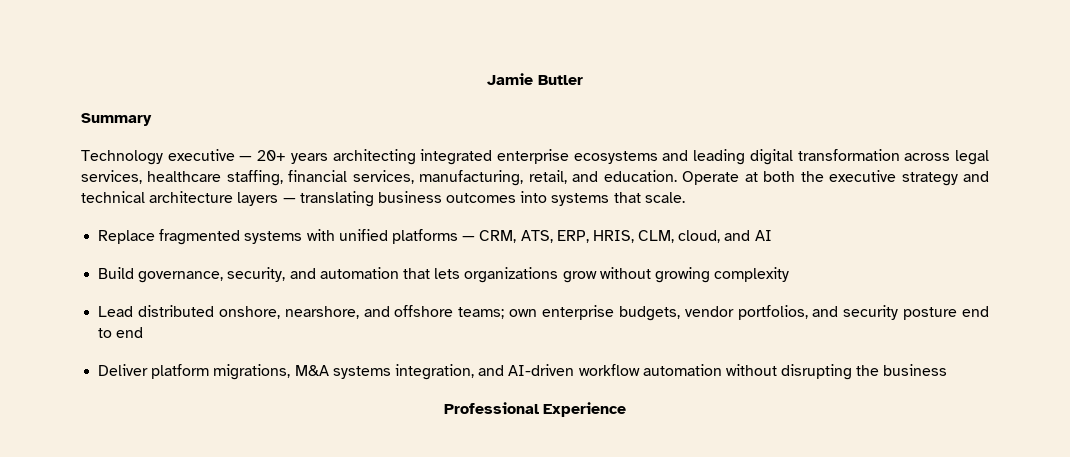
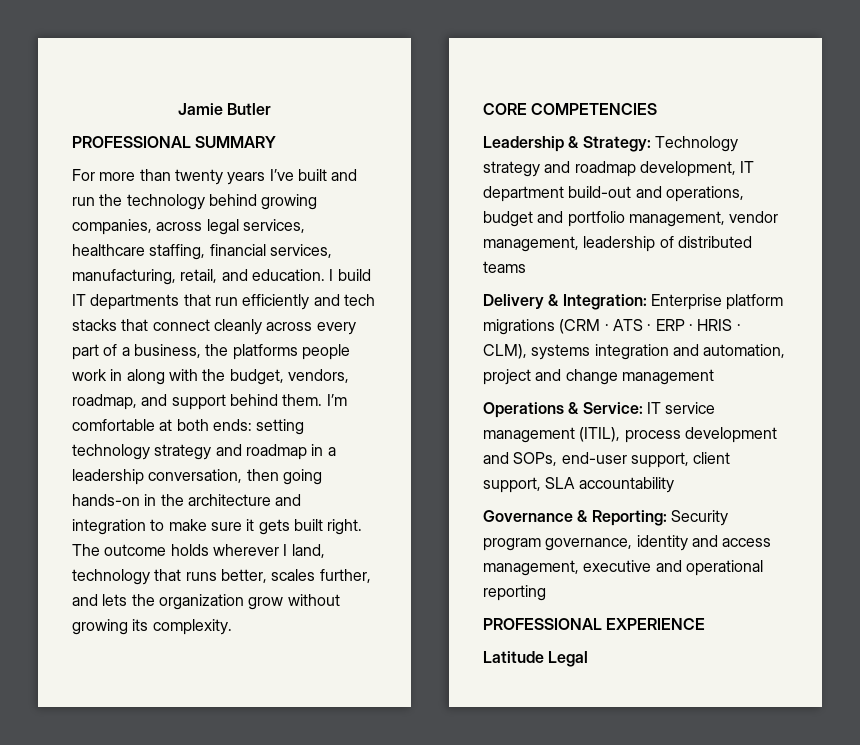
[81,113,152,126] [81,149,900,165] Summary // Technology executive — 20+ years architecting integrated enterprise ecosystems and leading digital transformation -> [72,136,277,148] [72,169,358,185] [72,194,318,210] [72,219,152,235] PROFESSIONAL SUMMARY // For more than twenty years I’ve built and run the technology behind growing companies,
[682,170,990,186] [81,191,685,207] [98,229,772,245] [98,267,790,283] [98,305,990,321] [98,327,144,338] [98,364,948,380] [443,402,627,417] Operate at both the executive strategy and technical architecture layers — translating business outcomes into systems that scale. // Replace fragmented systems with unified platforms — CRM, ATS, ERP, HRIS, CLM, cloud, and AI // Build governance, security, and automation that lets organizations grow without growing complexity // Lead distributed onshore, nearshore, and offshore teams; own enterprise budgets, vendor portfolios, and security posture end to end // Deliver platform migrations, M&A systems integration, and AI-driven workflow automation without disrupting the business // Professional Experience -> [329,269,371,281] [72,294,375,310] [72,319,356,335] [72,344,350,360] [72,369,349,385] [72,394,347,410] [72,419,305,435] [72,444,336,460] [72,469,322,485] [72,494,302,506] [72,519,363,535] [72,544,325,558] [72,569,371,585] [72,594,340,610] [72,619,232,635] [483,103,658,115] [483,136,738,152] [483,161,755,177] [483,186,744,202] [483,211,779,227] [483,236,752,252] [483,261,526,273] [483,294,784,310] [483,319,741,335] [483,344,786,360] [483,369,714,385] [483,402,716,418] [483,427,777,443] [483,452,731,468] [483,477,674,493] [483,510,728,526] [483,535,772,551] [483,560,763,576] [483,585,546,601] [483,618,706,630] [483,651,589,667] I build IT departments that run efficiently and tech stacks that connect cleanly across every part of a business, the platforms people work in along with the budget, vendors, roadmap, and support behind them. I’m comfortable at both ends: setting technology strategy and roadmap in a leadership conversation, then going hands-on in the architecture and integration to make sure it gets built right. The outcome holds wherever I land, technology that runs better, scales further, and lets the organization grow without growing its complexity. // CORE COMPETENCIES // Leadership & Strategy: Technology strategy and roadmap development, IT department build-out and operations, budget and portfolio management, vendor management, leadership of distributed teams // Delivery & Integration: Enterprise platform migrations (CRM · ATS · ERP · HRIS · CLM), systems integration and automation, project and change management // Operations & Service: IT service management (ITIL), process development and SOPs, end-user support, client support, SLA accountability // Governance & Reporting: Security program governance, identity and access management, executive and operational reporting // PROFESSIONAL EXPERIENCE // Latitude Legal

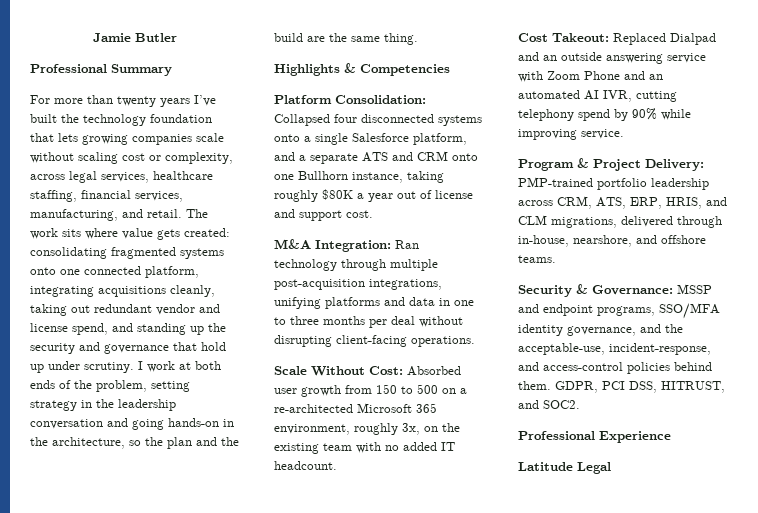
[72,136,277,148] PROFESSIONAL SUMMARY -> [30,64,172,76] Professional Summary
[331,169,358,181] [72,194,318,210] [72,219,152,235] and run the technology behind growing companies, -> [61,114,212,126] [30,133,224,145] [30,152,233,164] the technology foundation that lets growing companies scale without scaling cost or complexity,
[180,269,371,283] [72,294,375,310] [72,319,356,335] [72,344,350,360] [72,369,349,385] [72,394,347,410] [72,419,305,435] [72,444,336,460] [72,469,322,485] [72,494,302,506] [72,519,363,535] [72,544,325,558] [72,569,371,585] [72,594,340,610] [72,619,232,635] [483,103,658,115] [483,136,738,152] [483,161,755,177] [483,186,744,202] [483,211,779,227] [483,236,752,252] [483,261,526,273] [483,294,784,310] [483,319,741,335] [483,344,786,360] [483,369,714,385] [483,402,716,418] [483,427,777,443] [483,452,731,468] [483,477,674,493] [483,510,728,526] [483,535,772,551] [483,560,763,576] [483,585,546,601] [483,618,706,630] retail, and education. I build IT departments that run efficiently and tech stacks that connect cleanly across every part of a business, the platforms people work in along with the budget, vendors, roadmap, and support behind them. I’m comfortable at both ends: setting technology strategy and roadmap in a leadership conversation, then going hands-on in the architecture and integration to make sure it gets built right. The outcome holds wherever I land, technology that runs better, scales further, and lets the organization grow without growing its complexity. // CORE COMPETENCIES // Leadership & Strategy: Technology strategy and roadmap development, IT department build-out and operations, budget and portfolio management, vendor management, leadership of distributed teams // Delivery & Integration: Enterprise platform migrations (CRM · ATS · ERP · HRIS · CLM), systems integration and automation, project and change management // Operations & Service: IT service management (ITIL), process development and SOPs, end-user support, client support, SLA accountability // Governance & Reporting: Security program governance, identity and access management, executive and operational reporting // PROFESSIONAL EXPERIENCE -> [122,209,208,218] [30,228,230,240] [30,247,224,259] [30,266,199,278] [30,285,215,297] [30,304,220,316] [30,323,226,335] [30,342,226,354] [30,361,221,373] [30,380,190,392] [30,399,176,411] [30,418,234,430] [30,437,239,449] [274,33,418,45] [274,63,450,76] [274,95,426,104] [274,114,482,126] [274,133,467,145] [274,151,478,164] [274,171,444,183] [274,189,473,202] [274,209,373,221] [274,239,419,252] [274,259,438,271] [274,279,442,290] [274,297,474,309] [274,316,463,328] [274,335,475,347] [274,366,461,376] [274,384,467,397] [274,403,437,413] [274,423,460,435] [274,442,455,454] [274,461,337,470] [518,33,716,45] [518,52,706,64] [518,71,663,82] [518,90,677,102] [518,108,691,121] [518,129,624,140] [518,158,704,171] [518,177,709,190] [518,196,727,209] [518,215,722,228] [518,235,706,247] [518,255,556,263] [518,284,712,297] [518,303,720,319] [518,324,683,336] [518,343,711,355] [518,362,712,374] [518,381,725,393] [518,400,580,409] [518,431,671,443] and retail. The work sits where value gets created: consolidating fragmented systems onto one connected platform, integrating acquisitions cleanly, taking out redundant vendor and license spend, and standing up the security and governance that hold up under scrutiny. I work at both ends of the problem, setting strategy in the leadership conversation and going hands-on in the architecture, so the plan and the build are the same thing. // Highlights & Competencies // Platform Consolidation: Collapsed four disconnected systems onto a single Salesforce platform, and a separate ATS and CRM onto one Bullhorn instance, taking roughly $80K a year out of license and support cost. // M&A Integration: Ran technology through multiple post-acquisition integrations, unifying platforms and data in one to three months per deal without disrupting client-facing operations. // Scale Without Cost: Absorbed user growth from 150 to 500 on a re-architected Microsoft 365 environment, roughly 3x, on the existing team with no added IT headcount. // Cost Takeout: Replaced Dialpad and an outside answering service with Zoom Phone and an automated AI IVR, cutting telephony spend by 90% while improving service. // Program & Project Delivery: PMP-trained portfolio leadership across CRM, ATS, ERP, HRIS, and CLM migrations, delivered through in-house, nearshore, and offshore teams. // Security & Governance: MSSP and endpoint programs, SSO/MFA identity governance, and the acceptable-use, incident-response, and access-control policies behind them. GDPR, PCI DSS, HITRUST, and SOC2. // Professional Experience

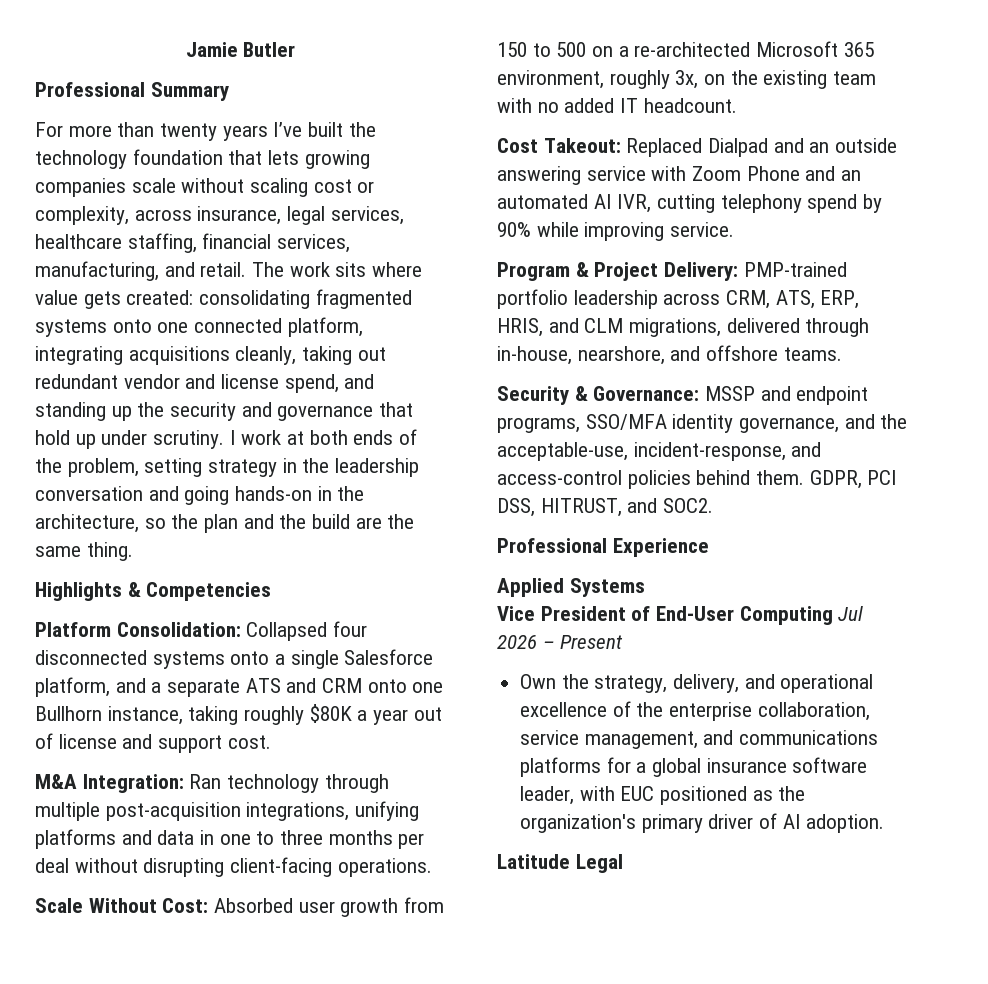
(65, 177) none -> [197,206,282,225] insurance,
(671, 437) none -> [497,578,645,597] [497,606,864,625] [497,635,624,649] [520,674,874,693] [520,701,870,721] [520,730,879,749] [520,757,868,777] [520,786,806,805] [520,813,885,833] // Applied Systems // Vice President of End-User Computing Jul 2026 – Present // Own the strategy, delivery, and operational excellence of the enterprise collaboration, service management, and communications platforms for a global insurance software leader, with EUC positioned as the organization's primary driver of AI adoption.

